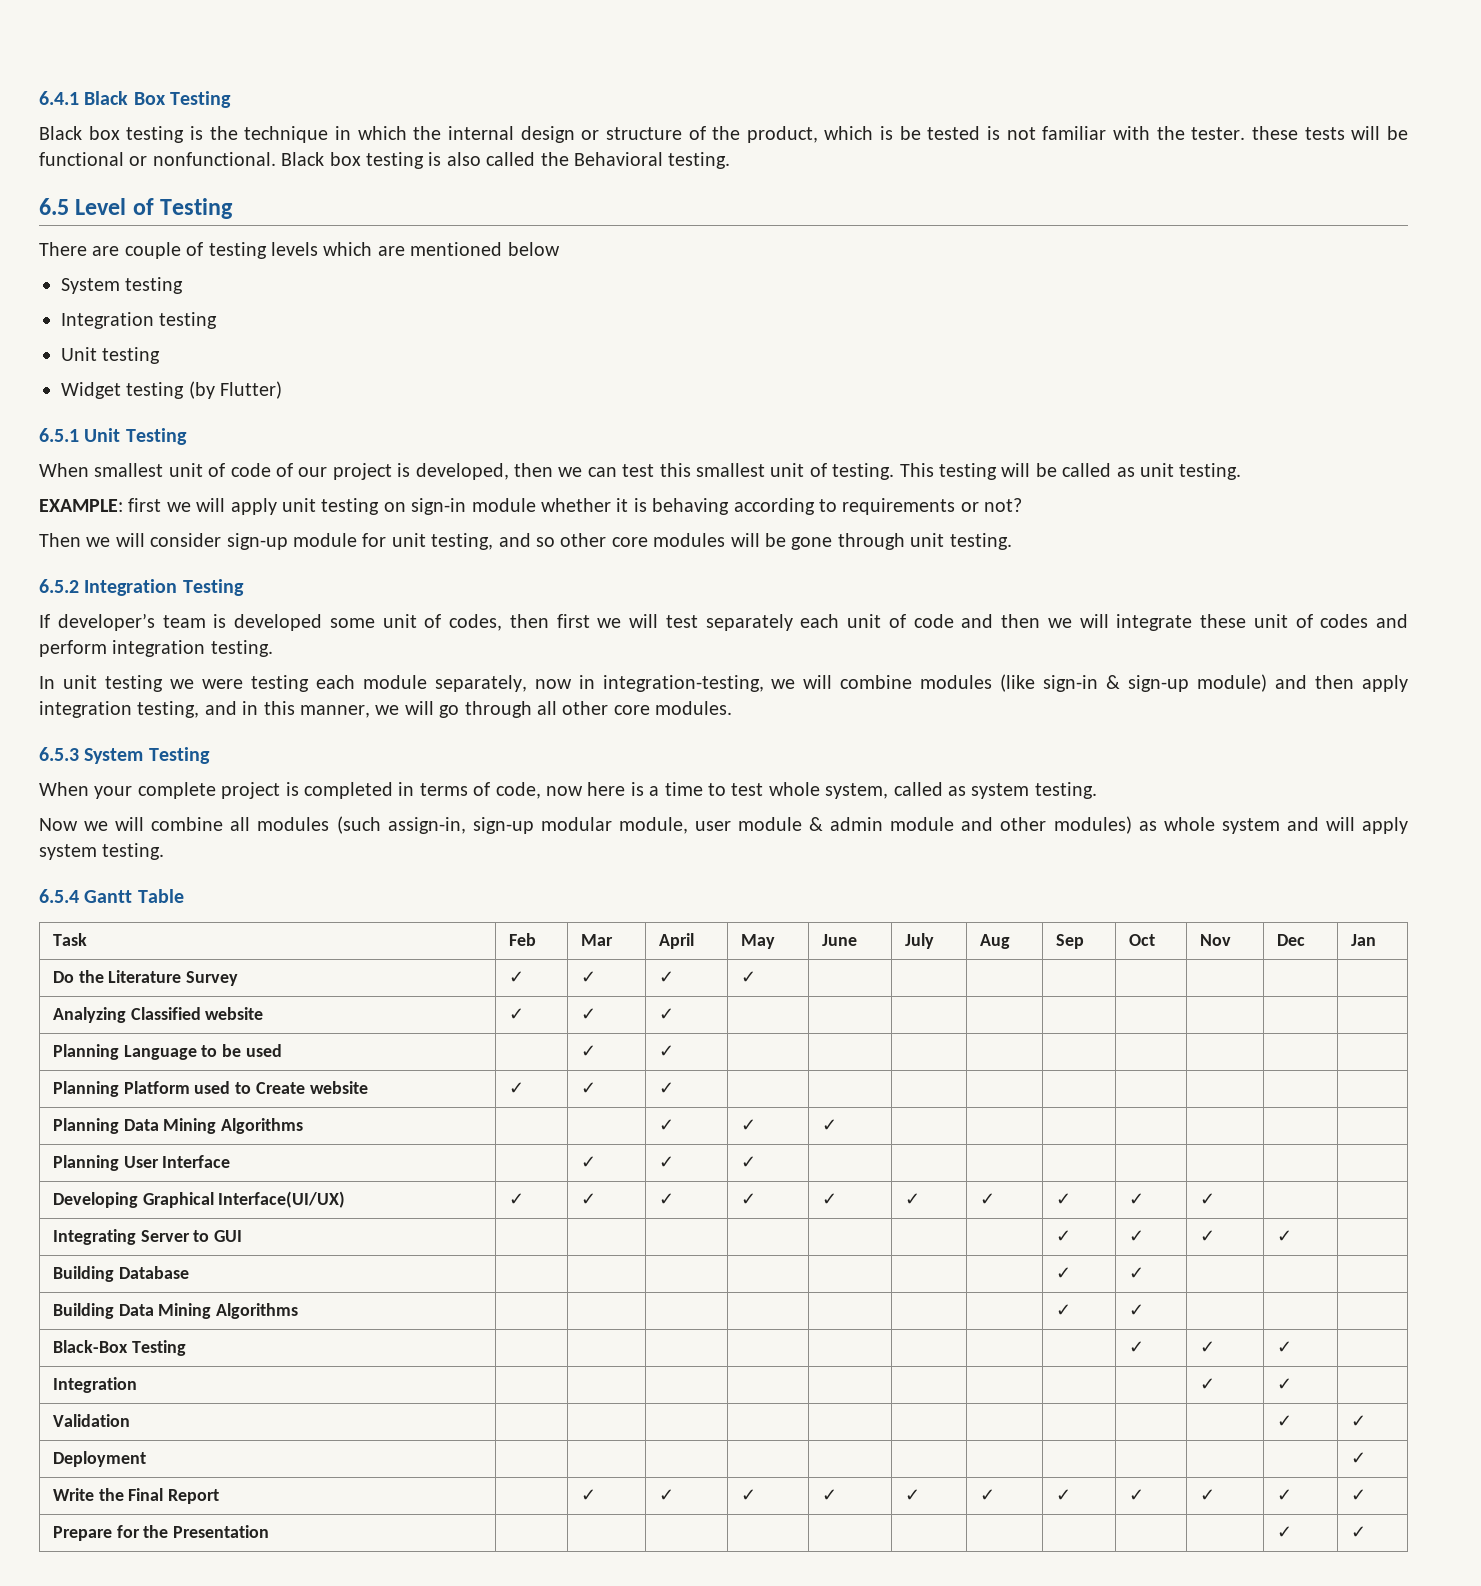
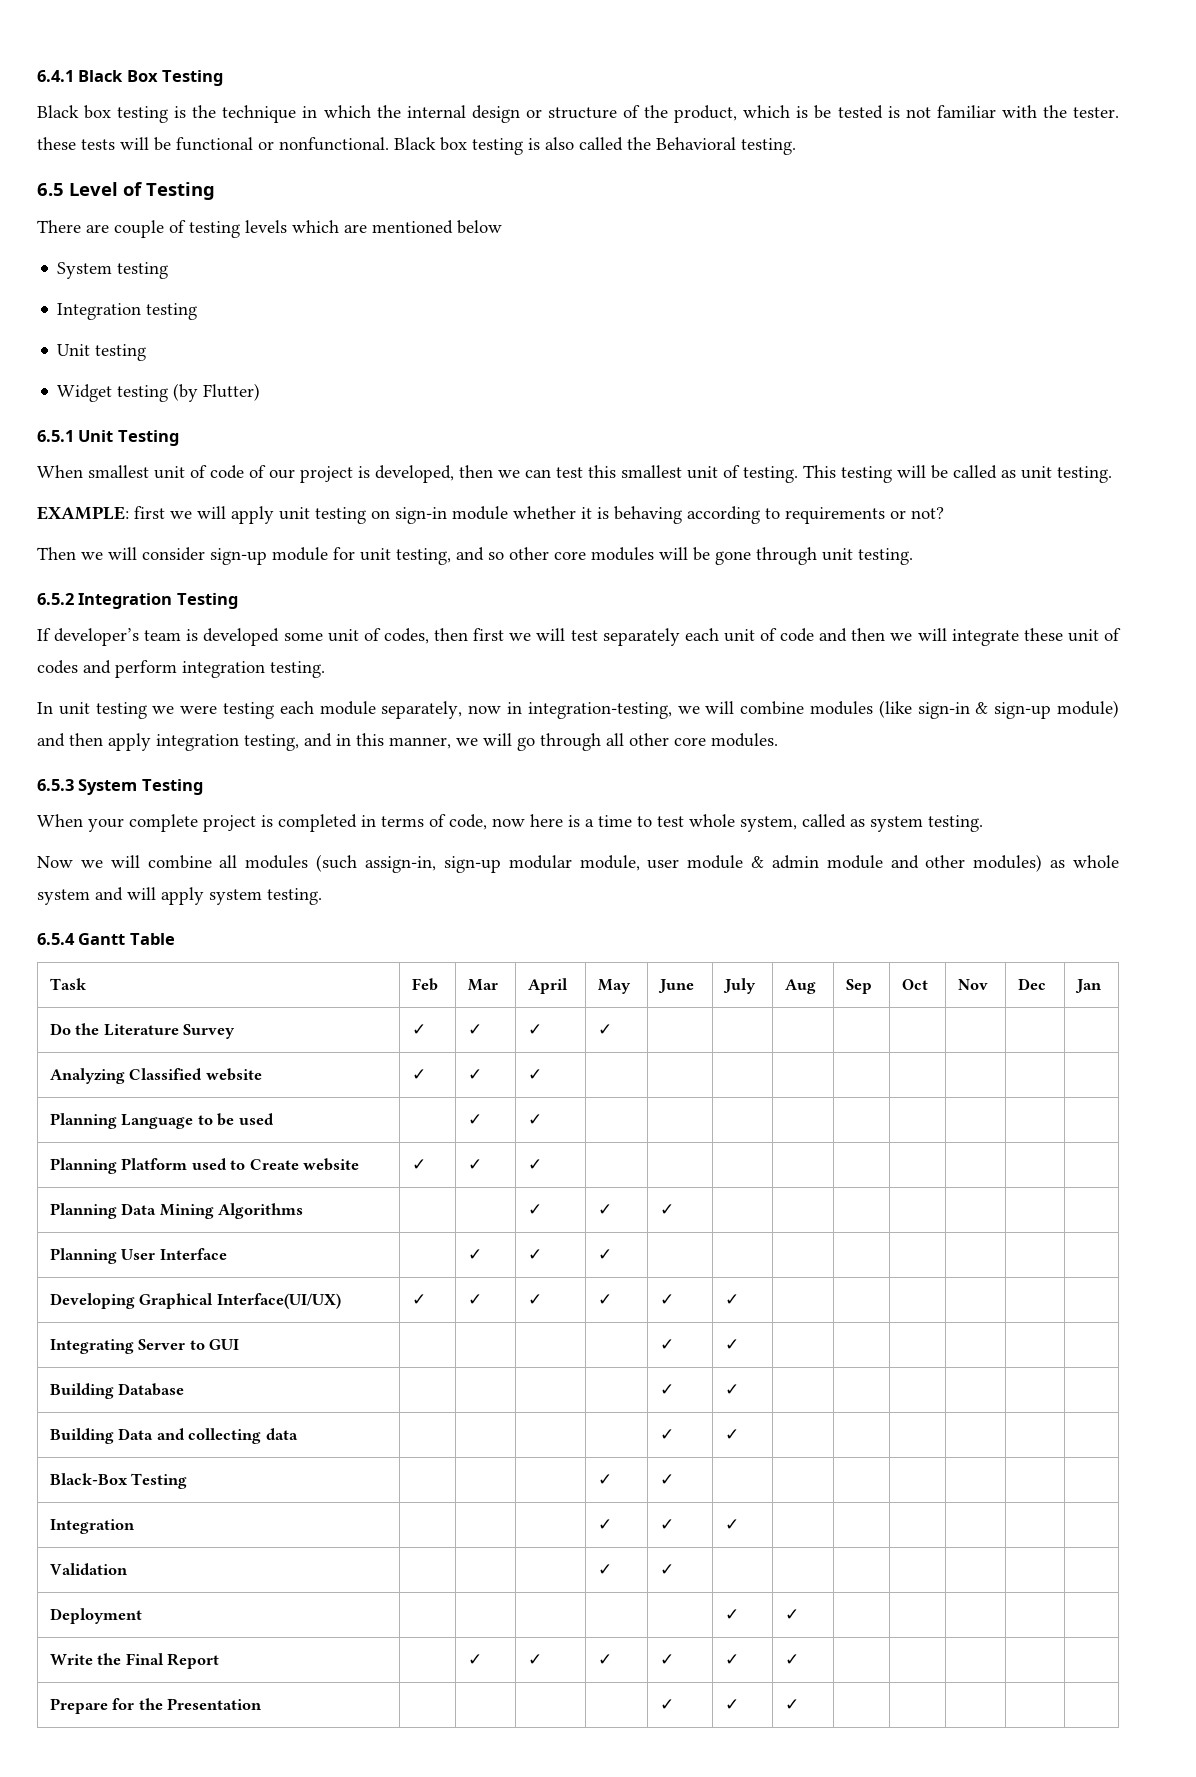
[979,1193,995,1205] [1055,1193,1071,1205] [1128,1193,1144,1205] [1199,1193,1215,1205] ✓ | ✓ | ✓ | ✓ -> (740, 1299) | | |
[1055,1230,1071,1242] [1128,1230,1144,1242] [1199,1230,1215,1242] [1276,1230,1292,1242] [52,1266,189,1282] [1055,1267,1071,1279] [1128,1267,1144,1279] [52,1303,299,1319] [1055,1304,1071,1316] [1128,1304,1144,1316] [52,1340,186,1356] [1128,1341,1144,1353] [1199,1341,1215,1353] [1276,1341,1292,1353] [52,1377,137,1393] [1199,1378,1215,1390] [1276,1378,1292,1390] [52,1414,130,1427] [1276,1415,1292,1427] [1350,1415,1366,1427] [52,1451,146,1467] [1350,1452,1366,1464] | | | | ✓ | ✓ | ✓ | ✓ | // Building Database | | | | | | | | ✓ | ✓ | | | // Building Data Mining Algorithms | | | | | | | | ✓ | ✓ | | | // Black-Box Testing | | | | | | | | | ✓ | ✓ | ✓ | // Integration | | | | | | | | | | ✓ | ✓ | // Validation | | | | | | | | | | | ✓ | ✓ // Deployment | | | | | | | | | | | | ✓ -> [660,1339,675,1350] [725,1339,740,1350] [50,1383,185,1399] [660,1384,675,1395] [725,1384,740,1395] [50,1428,298,1444] [660,1429,675,1440] [725,1429,740,1440] [50,1473,188,1489] [598,1474,613,1485] [660,1474,675,1485] [50,1519,136,1534] [598,1519,613,1530] [660,1519,675,1530] [725,1519,740,1530] [50,1563,129,1575] [598,1564,613,1575] [660,1564,675,1575] [50,1608,143,1624] [725,1609,740,1620] [785,1609,800,1620] | ✓ | ✓ | | | | | | // Building Database | | | | | ✓ | ✓ | | | | | | // Building Data and collecting data | | | | | ✓ | ✓ | | | | | | // Black-Box Testing | | | | ✓ | ✓ | | | | | | | // Integration | | | | ✓ | ✓ | ✓ | | | | | | // Validation | | | | ✓ | ✓ | | | | | | | // Deployment | | | | | | ✓ | ✓ | | | | |
[1055,1489,1071,1501] [1128,1489,1144,1501] [1199,1489,1215,1501] [1276,1489,1292,1501] [1350,1489,1366,1501] ✓ | ✓ | ✓ | ✓ | ✓ -> (800, 1659) | | | |
[1276,1526,1292,1538] [1350,1526,1366,1538] | | | | | | ✓ | ✓ -> [660,1699,675,1710] [725,1699,740,1710] [785,1699,800,1710] ✓ | ✓ | ✓ | | | | |

